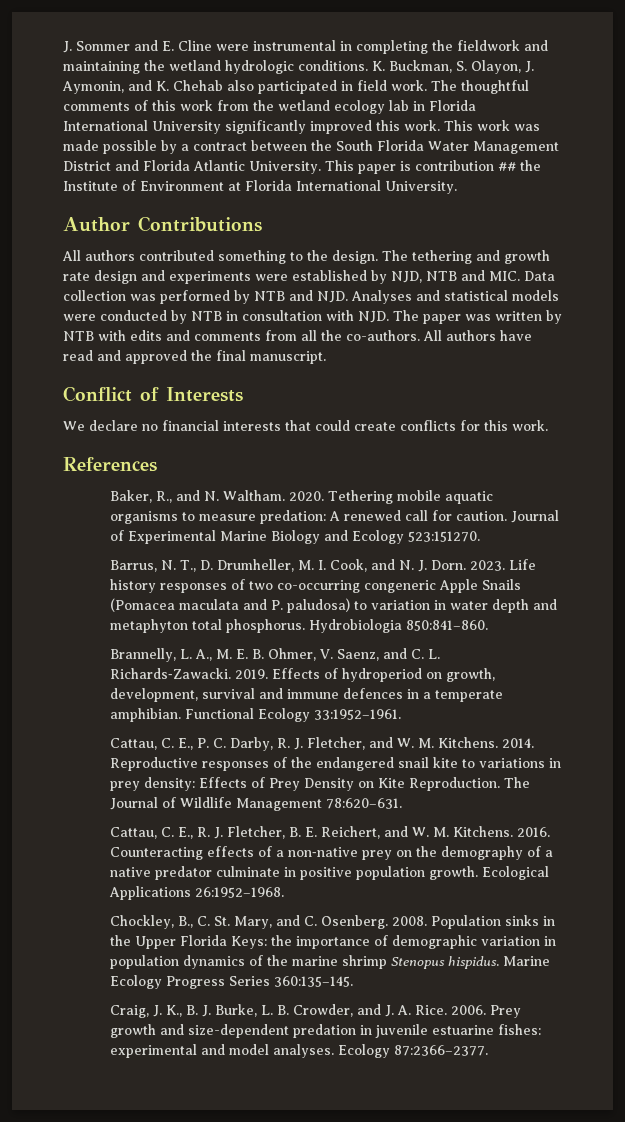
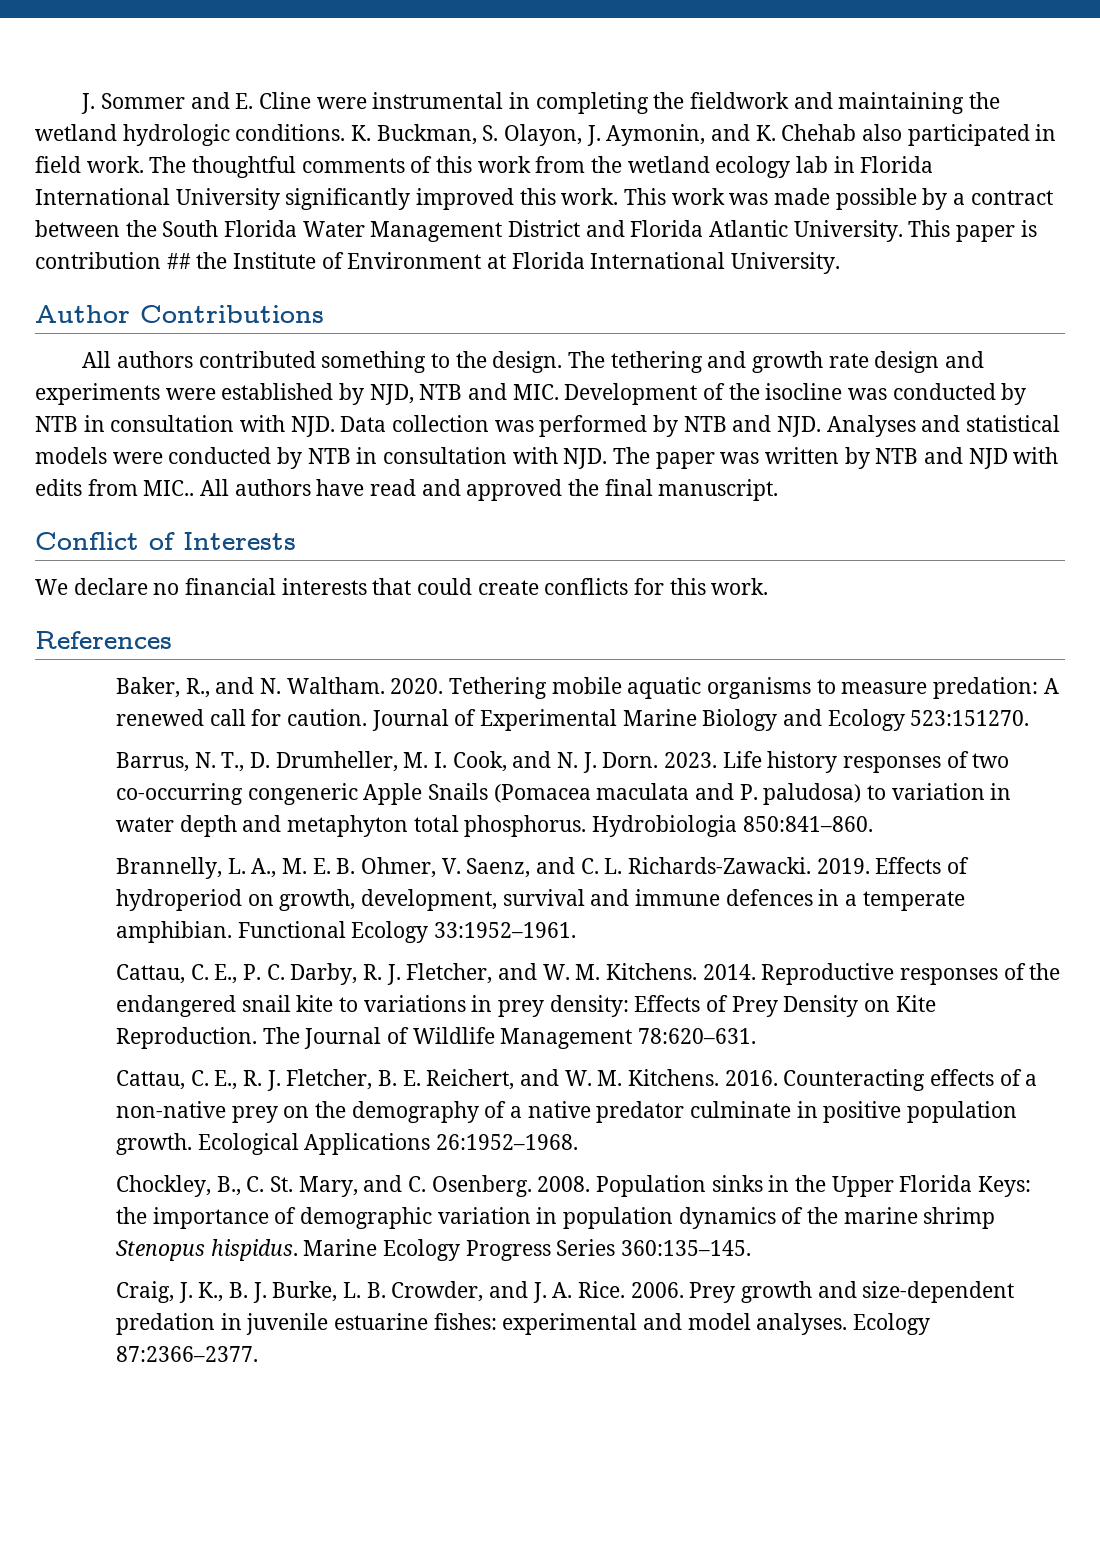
(520, 276) none -> [564,383,1027,405] [35,415,335,437] Development of the isocline was conducted by NTB in consultation with NJD.
[98,330,420,341] with edits and comments from all the co-authors. -> [924,447,1059,469] [35,479,195,496] and NJD with edits from MIC..

